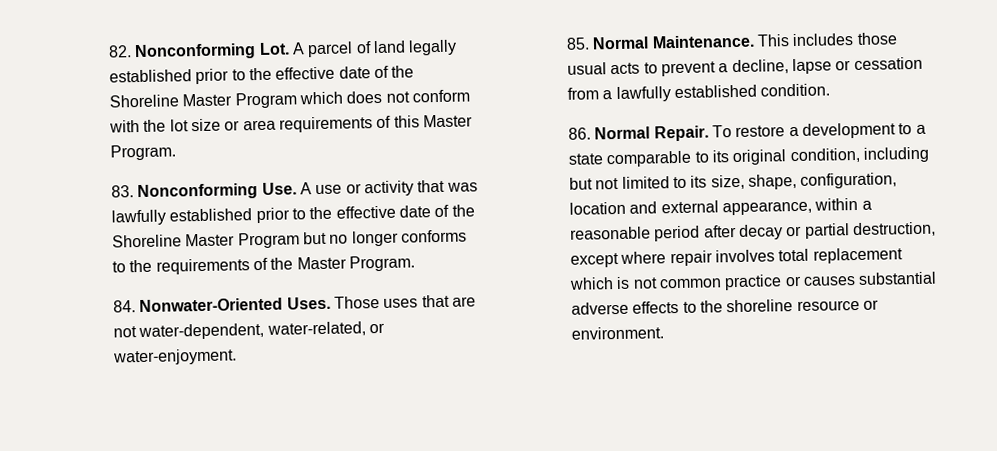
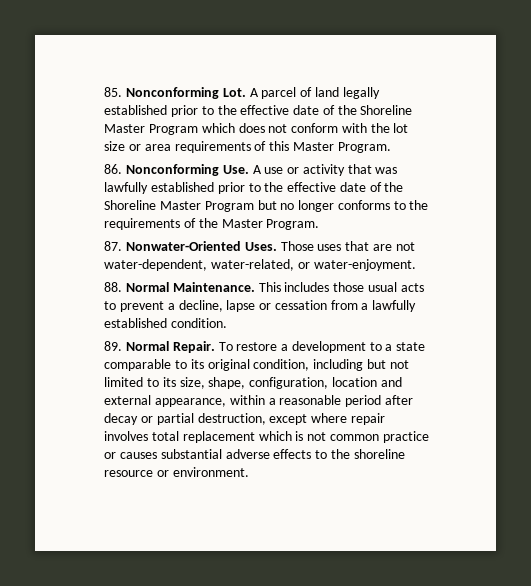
[107,45,132,58] 82. -> [104,87,123,97] 85.
[110,185,134,198] 83. -> [104,164,123,174] 86.
[112,300,136,313] 84. -> [104,241,123,251] 87.
[565,37,590,50] 85. -> [104,282,123,292] 88.
[567,127,591,140] 86. -> [104,341,123,351] 89.

